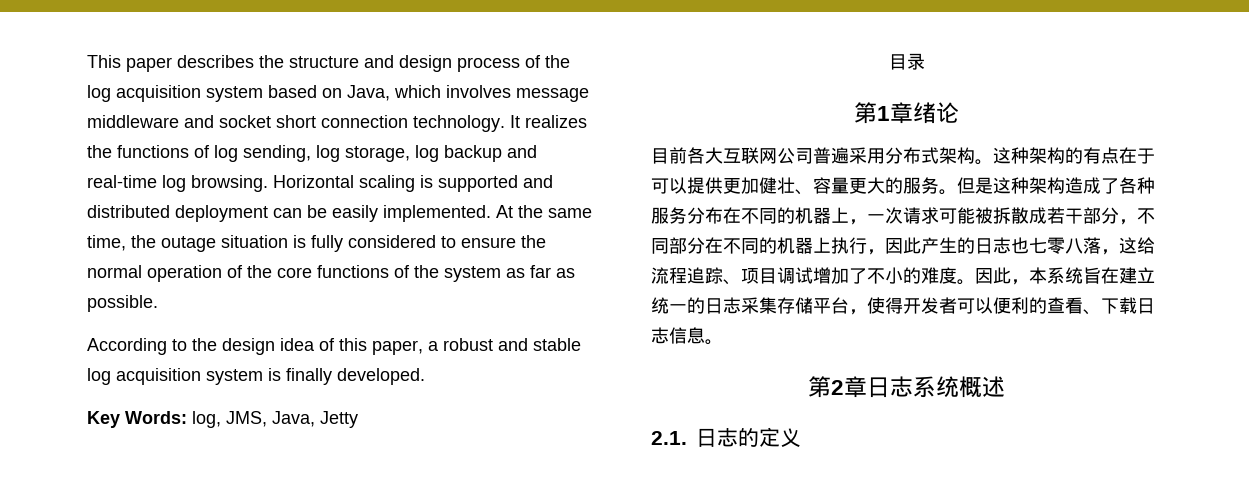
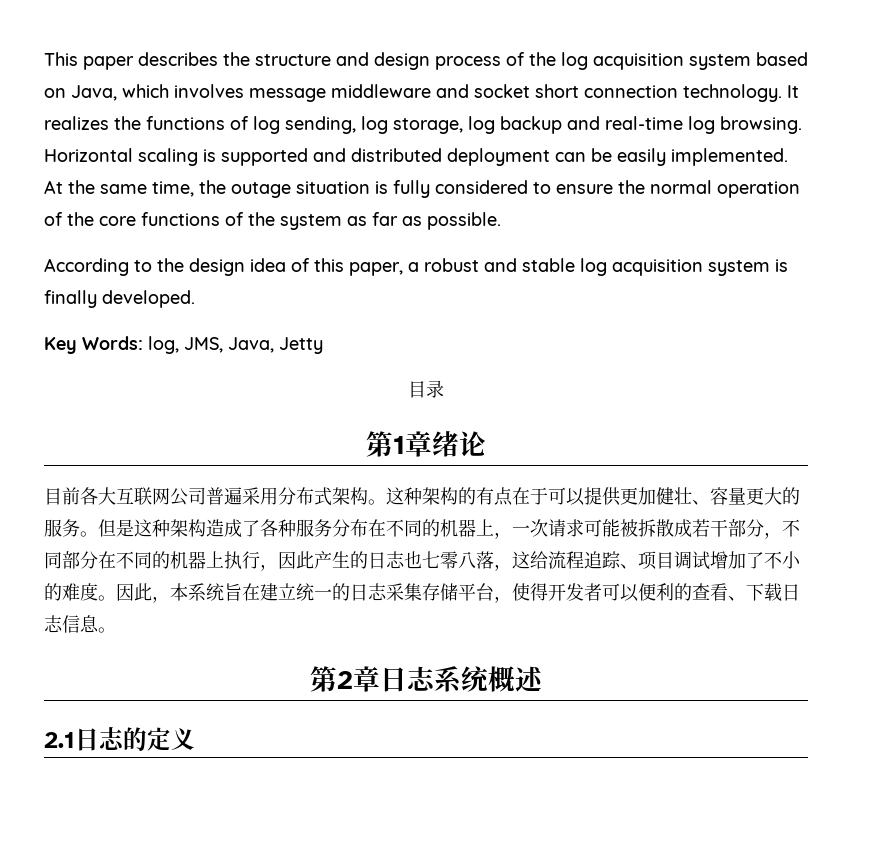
[651,431,687,445] 2.1. -> [44,732,75,748] 2.1

